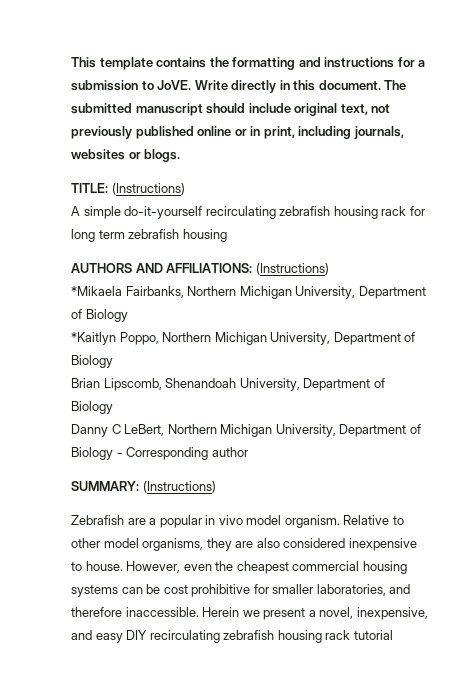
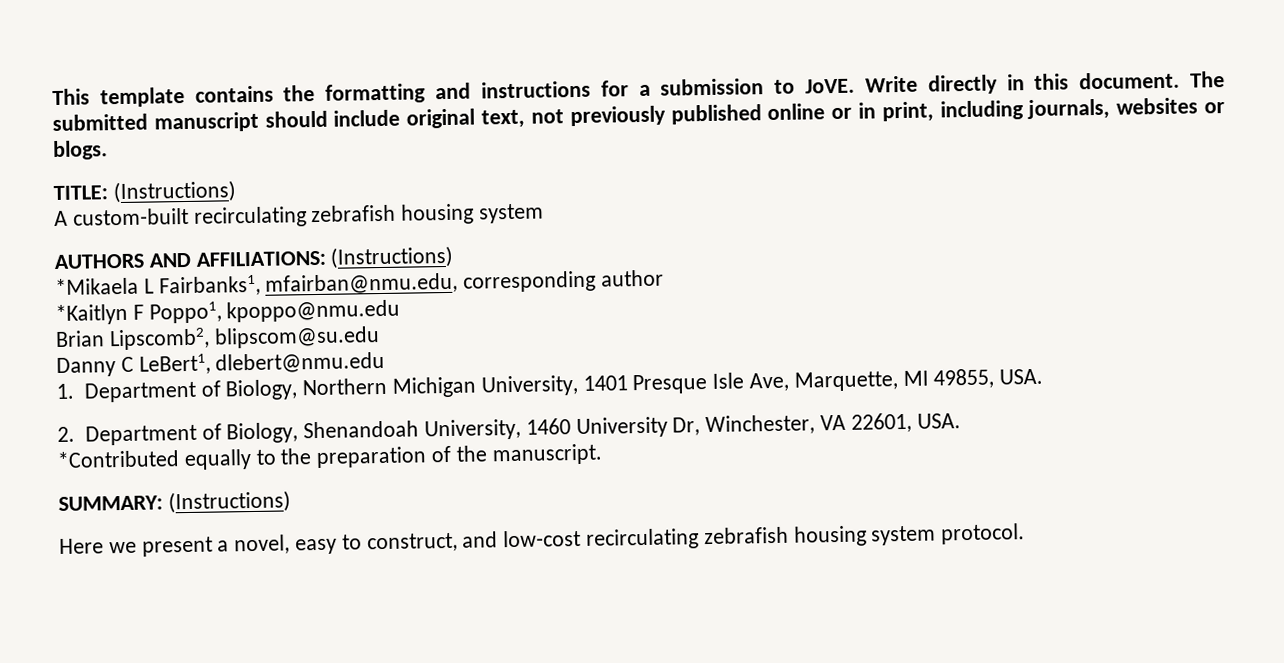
[83,206,425,219] [71,229,227,242] simple do-it-yourself recirculating zebrafish housing rack for long term zebrafish housing -> [72,203,545,228] custom-built recirculating zebrafish housing system
[125,286,426,299] [71,309,128,322] [71,332,416,345] [71,355,113,368] [71,378,385,391] [71,401,113,414] [71,424,421,437] [71,447,248,460] [71,481,216,493] [71,515,404,528] [71,538,417,551] [71,561,407,574] [71,584,411,597] [71,607,428,620] [71,630,393,643] Fairbanks, Northern Michigan University, Department of Biology // *Kaitlyn Poppo, Northern Michigan University, Department of Biology // Brian Lipscomb, Shenandoah University, Department of Biology // Danny C LeBert, Northern Michigan University, Department of Biology - Corresponding author // SUMMARY: (Instructions) // Zebrafish are a popular in vivo model organism. Relative to other model organisms, they are also considered inexpensive to house. However, even the cheapest commercial housing systems can be cost prohibitive for smaller laboratories, and therefore inaccessible. Herein we present a novel, inexpensive, and easy DIY recirculating zebrafish housing rack tutorial -> [143,269,665,297] [55,299,401,326] [55,326,380,351] [56,351,386,377] [56,368,1044,403] [57,412,961,446] [57,443,603,471] [58,490,291,514] [59,523,1026,557] L Fairbanks1, mfairban@nmu.edu, corresponding author // *Kaitlyn F Poppo1, kpoppo@nmu.edu // Brian Lipscomb2, blipscom@su.edu // Danny C LeBert1, dlebert@nmu.edu // 1. Department of Biology, Northern Michigan University, 1401 Presque Isle Ave, Marquette, MI 49855, USA. // 2. Department of Biology, Shenandoah University, 1460 University Dr, Winchester, VA 22601, USA. // *Contributed equally to the preparation of the manuscript. // SUMMARY: (Instructions) // Here we present a novel, easy to construct, and low-cost recirculating zebrafish housing system protocol.

